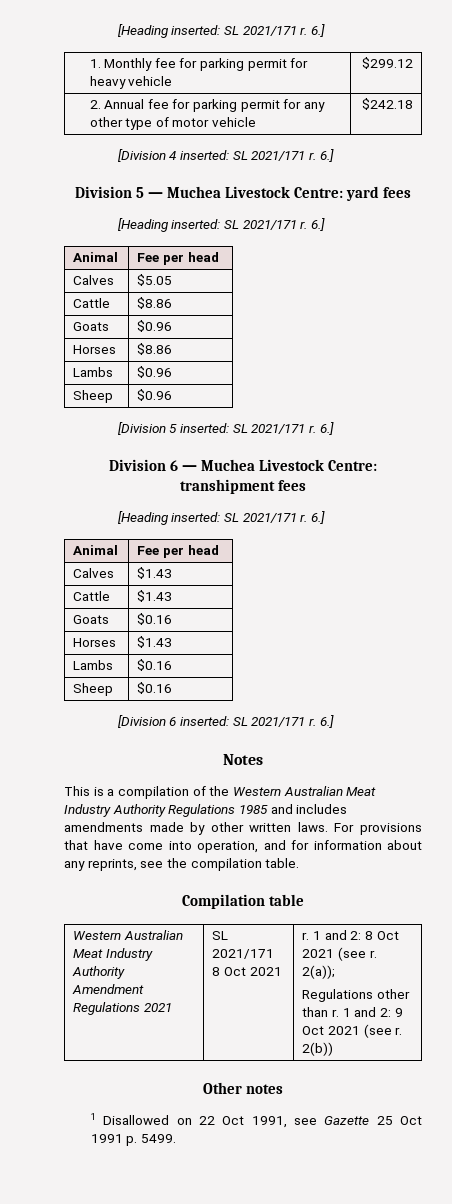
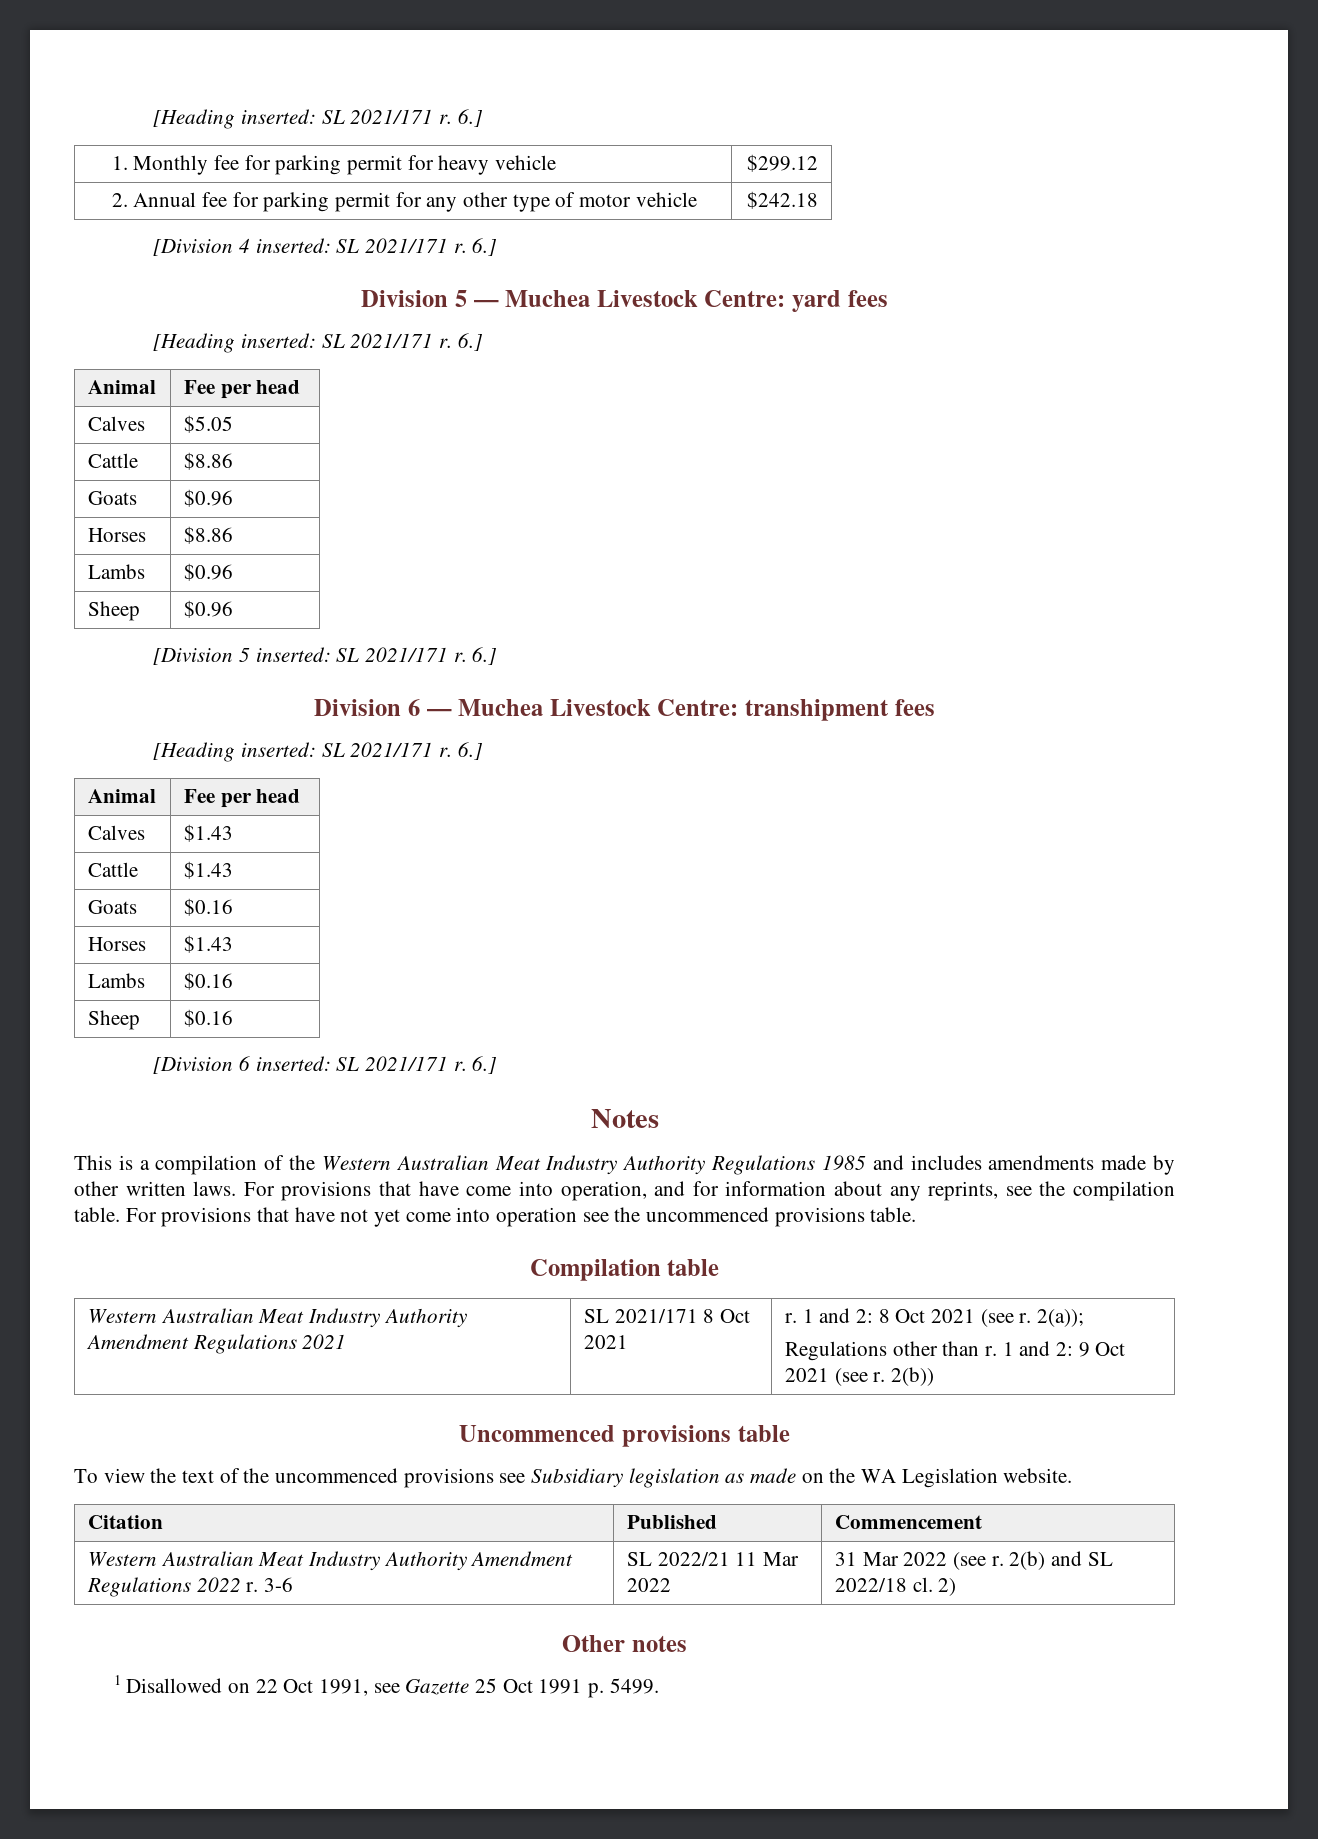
(300, 863) none -> [125,1207,917,1227] For provisions that have not yet come into operation see the uncommenced provisions table.
(334, 1049) none -> [459,1425,790,1447] [74,1468,1073,1488] [87,1515,163,1529] [626,1515,717,1529] [834,1515,982,1529] [87,1551,574,1571] [86,1577,293,1597] [626,1552,799,1566] [626,1578,671,1592] [834,1551,1113,1570] [834,1577,957,1596] // Uncommenced provisions table // To view the text of the uncommenced provisions see Subsidiary legislation as made on the WA Legislation website. // Citation | Published | Commencement // Western Australian Meat Industry Authority Amendment Regulations 2022 r. 3-6 | SL 2022/21 11 Mar 2022 | 31 Mar 2022 (see r. 2(b) and SL 2022/18 cl. 2)

